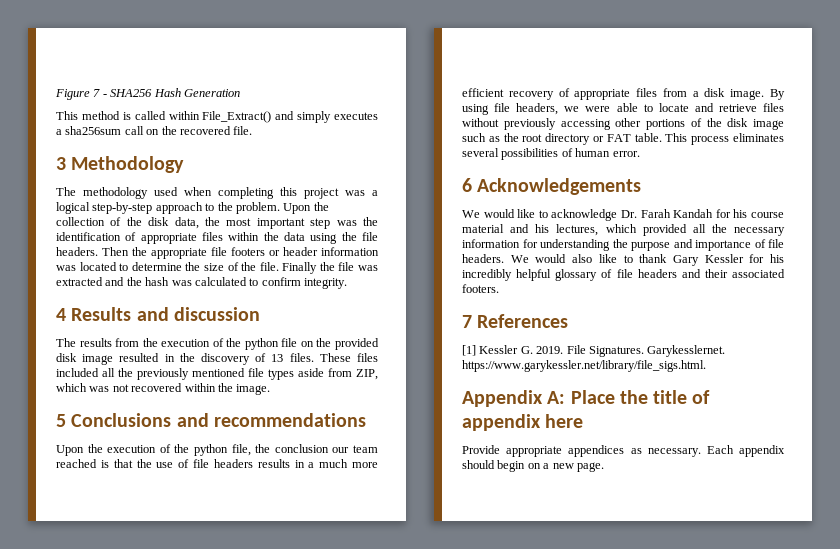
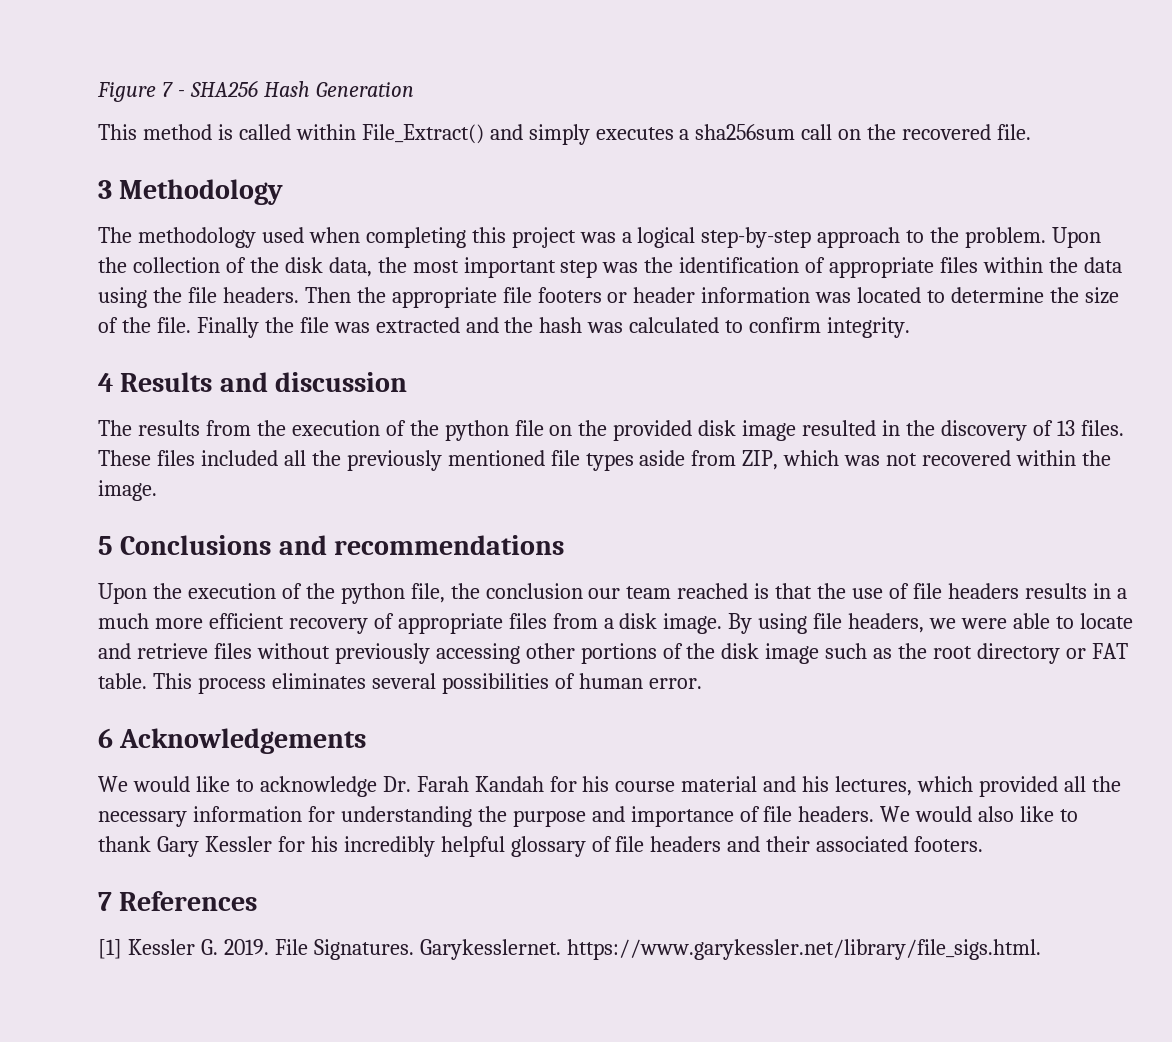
[462,390,711,407] [462,414,584,431] [462,445,785,457] [462,460,604,472] // Appendix A: Place the title of appendix here // Provide appropriate appendices as necessary. Each appendix should begin on a new page. -> (1041, 949) none

